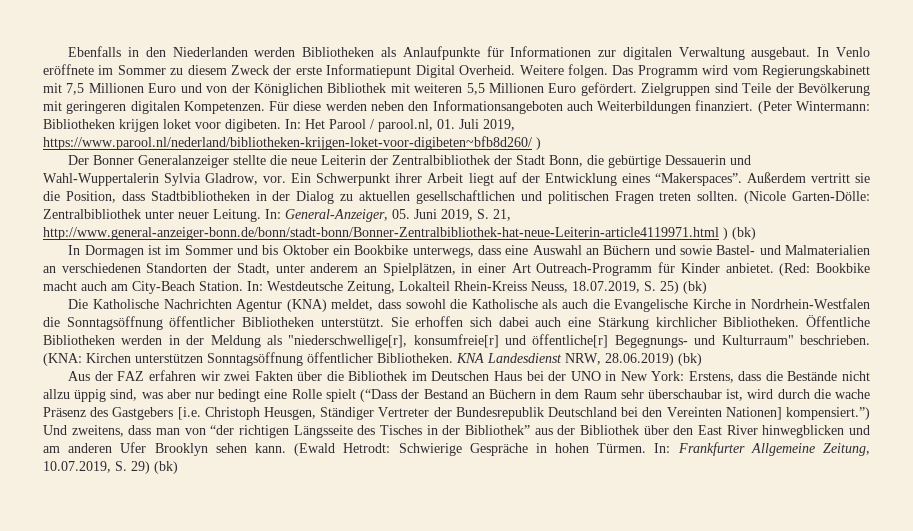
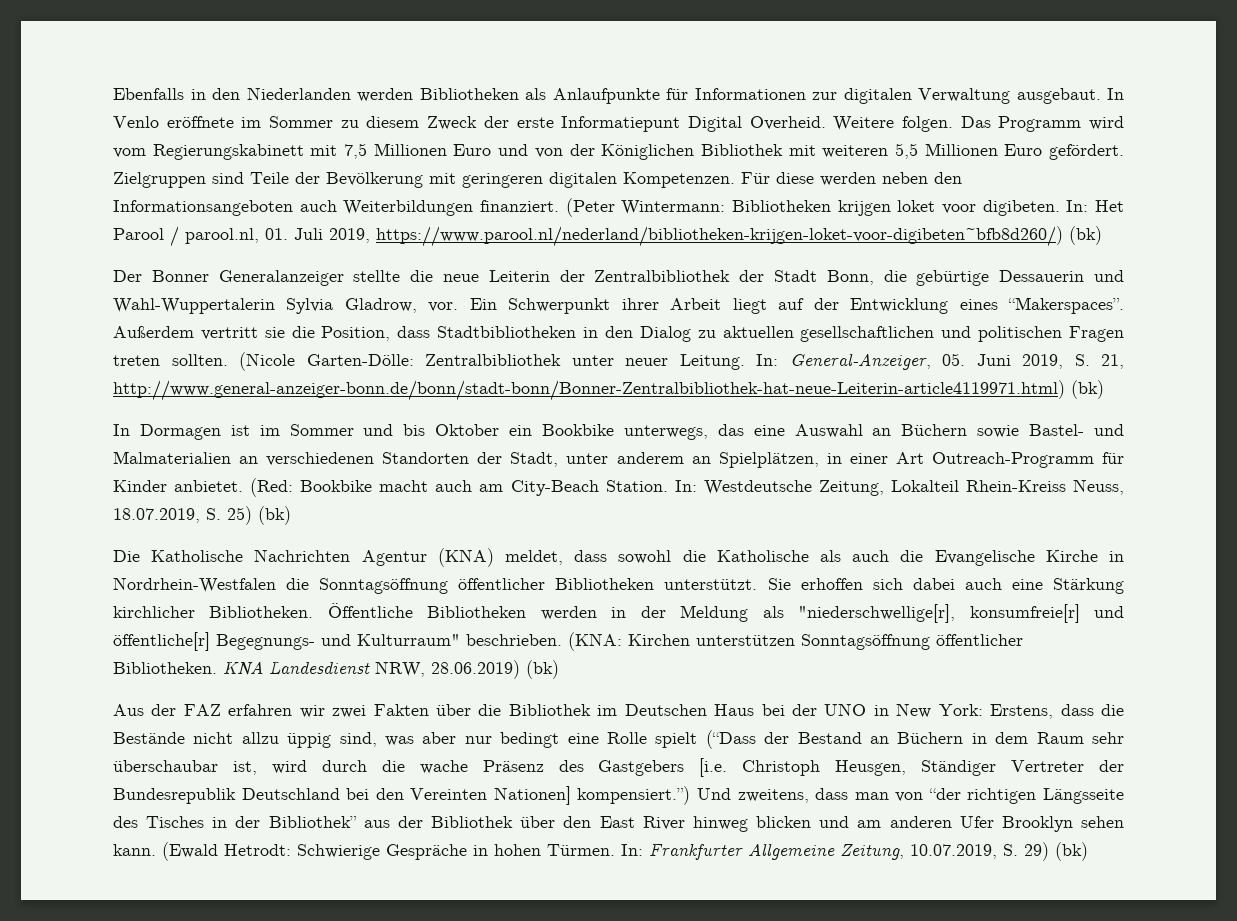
[43,136,541,150] https://www.parool.nl/nederland/bibliotheken-krijgen-loket-voor-digibeten~bfb8d260/ ) -> [376,226,1102,247] https://www.parool.nl/nederland/bibliotheken-krijgen-loket-voor-digibeten~bfb8d260/) (bk)
[272,191,291,201] der -> [604,326,633,338] den
[43,227,728,240] http://www.general-anzeiger-bonn.de/bonn/stadt-bonn/Bonner-Zentralbibliothek-hat-neue-Leiterin-article4119971.html ) -> [113,380,1065,401] http://www.general-anzeiger-bonn.de/bonn/stadt-bonn/Bonner-Zentralbibliothek-hat-neue-Leiterin-article4119971.html)
[478,245,502,255] dass -> [717,424,744,436] das
[654,245,676,255] und -> (968, 430) none
[762,425,845,438] hinwegblicken -> [692,816,812,832] hinweg blicken

